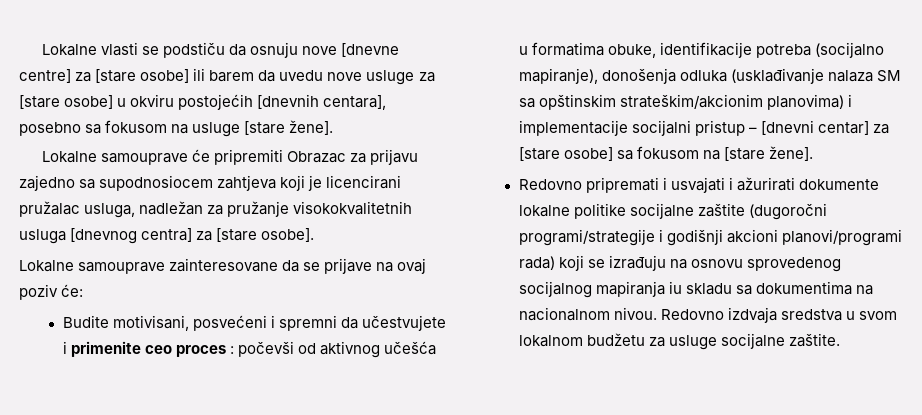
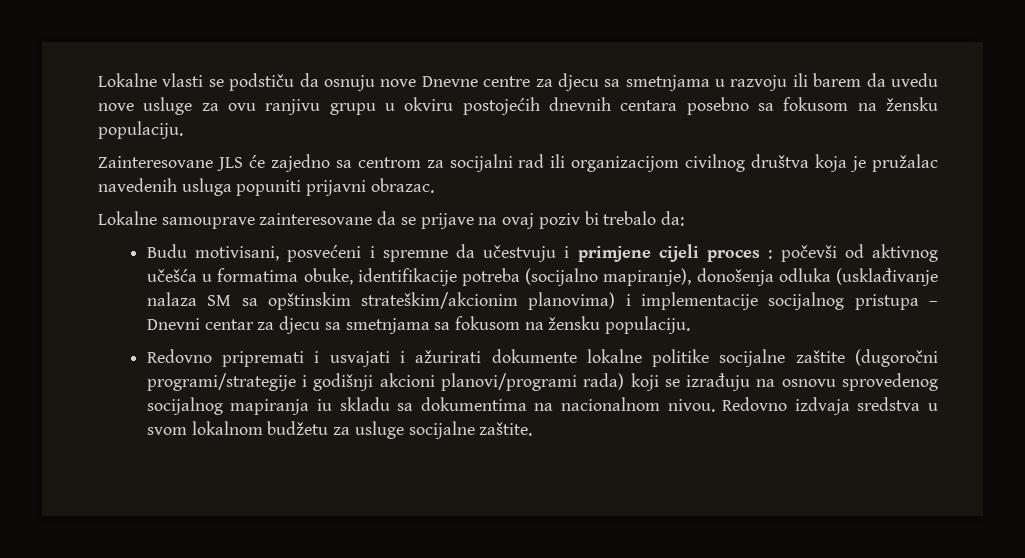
[341,43,400,57] [19,69,190,83] [dnevne centre] za [stare osobe] -> [421,73,788,91] Dnevne centre za djecu sa smetnjama u razvoju
[19,95,114,109] [stare osobe] -> [228,99,376,115] ovu ranjivu grupu
[257,94,387,110] [dnevnih centara], -> [549,97,678,111] dnevnih centara
[192,120,334,137] [41,149,419,165] [19,175,402,191] [19,201,413,218] [19,228,315,244] usluge [stare žene]. // Lokalne samouprave će pripremiti Obrazac za prijavu zajedno sa supodnosiocem zahtjeva koji je licencirani pružalac usluga, nadležan za pružanje visokokvalitetnih usluga [dnevnog centra] za [stare osobe]. -> [886,97,939,111] [98,121,183,139] [98,154,938,172] [98,178,434,196] žensku populaciju. // Zainteresovane JLS će zajedno sa centrom za socijalni rad ili organizacijom civilnog društva koja je pružalac navedenih usluga popuniti prijavni obrazac.
[61,284,84,297] [62,315,447,331] [62,341,172,357] će: // Budite motivisani, posvećeni i spremni da učestvujete i primenite ceo -> [584,211,684,226] [146,244,699,262] bi trebalo da: // Budu motivisani, posvećeni i spremne da učestvuju i primjene cijeli
[631,120,890,136] [518,146,814,161] socijalni pristup – [dnevni centar] za [stare osobe] sa fokusom na [stare žene]. -> [768,292,938,310] [146,316,691,334] socijalnog pristupa – Dnevni centar za djecu sa smetnjama sa fokusom na žensku populaciju.

